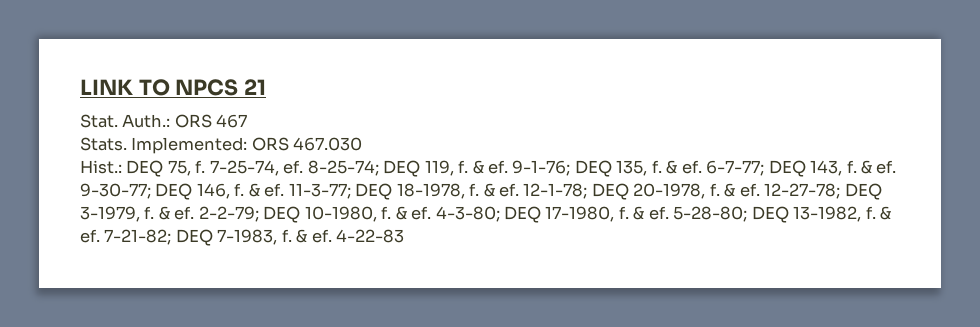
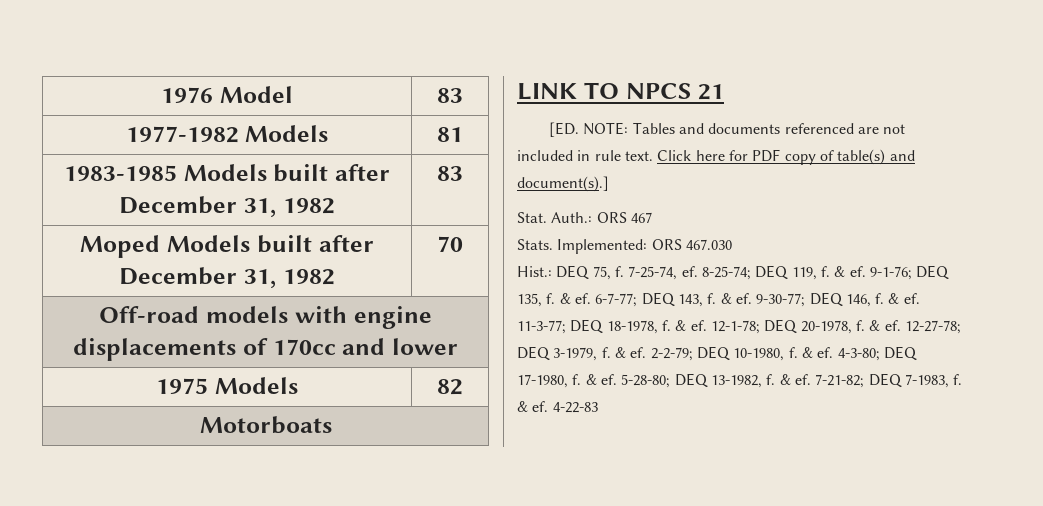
[80,79,267,96] LINK TO NPCS 21 -> [161,86,293,103] [437,88,463,103] [125,125,329,143] [437,127,463,142] [63,164,391,182] [119,196,335,218] [437,166,463,181] [80,235,374,258] [119,267,335,289] [437,236,463,252] [99,306,432,329] [73,338,458,361] [156,377,298,394] [437,379,463,395] [199,416,332,434] [517,82,725,100] [549,122,906,137] [517,149,915,165] [517,176,609,192] 1976 Model | 83 // 1977-1982 Models | 81 // 1983-1985 Models built after December 31, 1982 | 83 // Moped Models built after December 31, 1982 | 70 // Off-road models with engine displacements of 170cc and lower // 1975 Models | 82 // Motorboats // LINK TO NPCS 21 // [ED. NOTE: Tables and documents referenced are not included in rule text. Click here for PDF copy of table(s) and document(s).]

